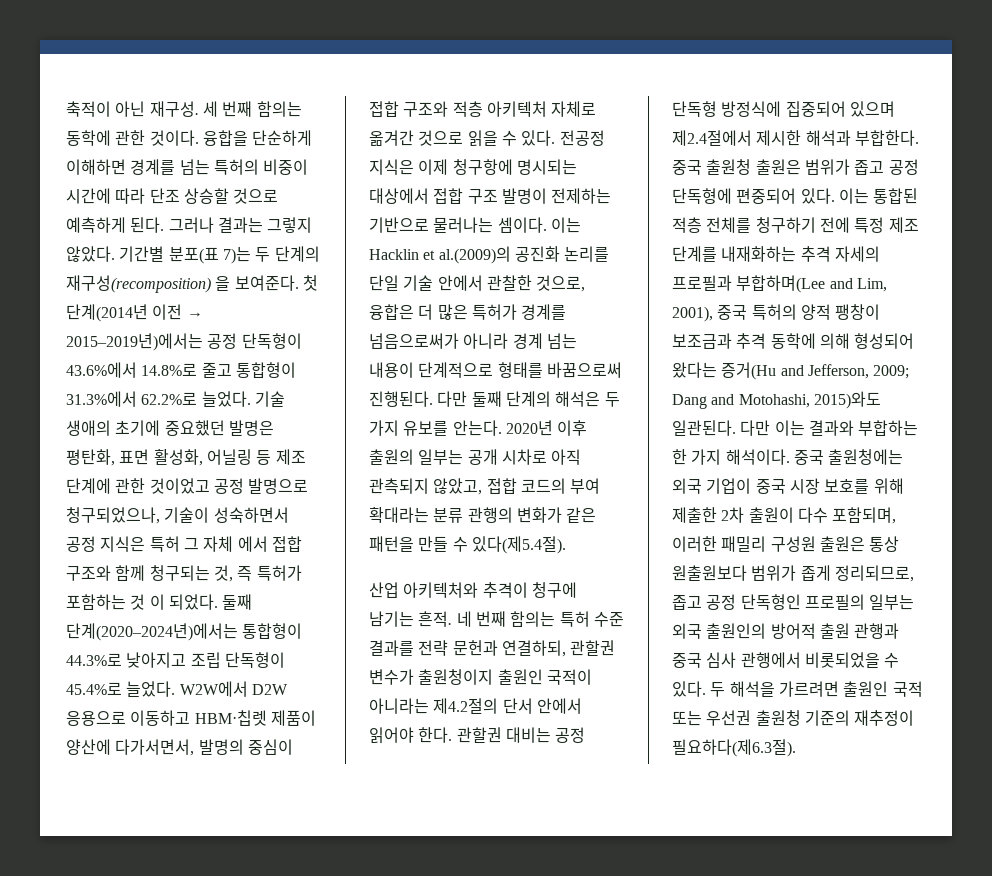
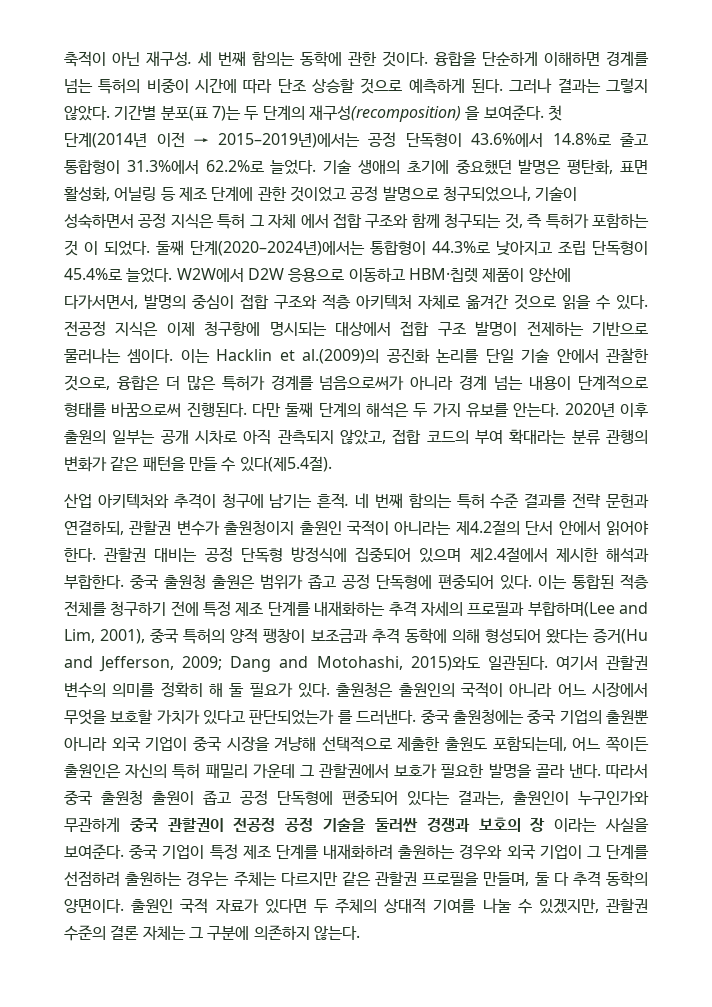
[740,420,919,436] [672,449,904,465] [672,478,904,494] [672,507,897,524] [672,536,900,552] [672,565,914,582] [672,594,915,610] [672,623,900,639] [672,652,900,668] [672,681,923,697] [672,710,915,726] [672,739,796,757] 다만 이는 결과와 부합하는 한 가지 해석이다. 중국 출원청에는 외국 기업이 중국 시장 보호를 위해 제출한 2차 출원이 다수 포함되며, 이러한 패밀리 구성원 출원은 통상 원출원보다 범위가 좁게 정리되므로, 좁고 공정 단독형인 프로필의 일부는 외국 출원인의 방어적 출원 관행과 중국 심사 관행에서 비롯되었을 수 있다. 두 해석을 가르려면 출원인 국적 또는 우선권 출원청 기준의 재추정이 필요하다(제6.3절). -> [555,655,648,670] [64,682,648,698] [64,709,650,725] [64,736,649,752] [64,763,648,779] [64,790,649,806] [64,817,649,832] [64,844,649,860] [64,871,649,887] [64,898,648,914] [64,925,360,941] 여기서 관할권 변수의 의미를 정확히 해 둘 필요가 있다. 출원청은 출원인의 국적이 아니라 어느 시장에서 무엇을 보호할 가치가 있다고 판단되었는가 를 드러낸다. 중국 출원청에는 중국 기업의 출원뿐 아니라 외국 기업이 중국 시장을 겨냥해 선택적으로 제출한 출원도 포함되는데, 어느 쪽이든 출원인은 자신의 특허 패밀리 가운데 그 관할권에서 보호가 필요한 발명을 골라 낸다. 따라서 중국 출원청 출원이 좁고 공정 단독형에 편중되어 있다는 결과는, 출원인이 누구인가와 무관하게 중국 관할권이 전공정 공정 기술을 둘러싼 경쟁과 보호의 장 이라는 사실을 보여준다. 중국 기업이 특정 제조 단계를 내재화하려 출원하는 경우와 외국 기업이 그 단계를 선점하려 출원하는 경우는 주체는 다르지만 같은 관할권 프로필을 만들며, 둘 다 추격 동학의 양면이다. 출원인 국적 자료가 있다면 두 주체의 상대적 기여를 나눌 수 있겠지만, 관할권 수준의 결론 자체는 그 구분에 의존하지 않는다.

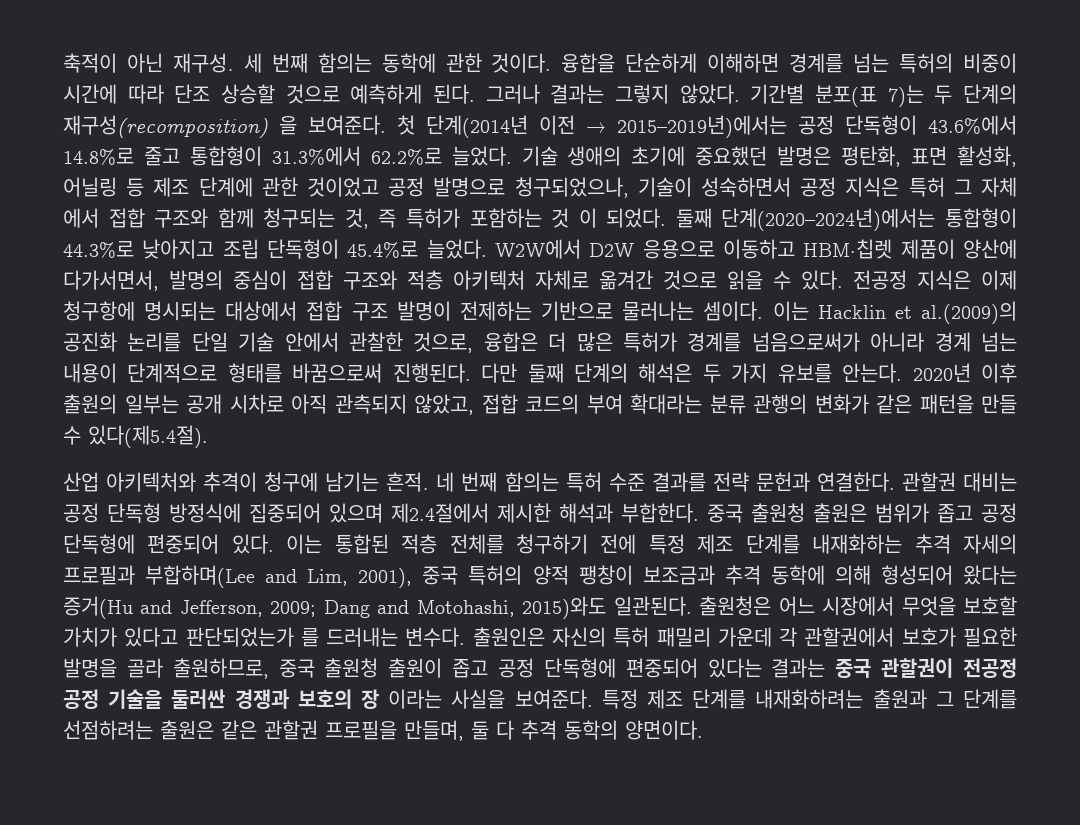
[64,520,649,536] [64,547,96,562] 연결하되, 관할권 변수가 출원청이지 출원인 국적이 아니라는 제4.2절의 단서 안에서 읽어야 한다. -> [816,472,895,492] 연결한다.
[555,655,648,670] [64,682,553,698] 여기서 관할권 변수의 의미를 정확히 해 둘 필요가 있다. 출원청은 출원인의 국적이 아니라 -> [699,596,772,616] 출원청은
[356,709,650,725] [64,736,649,752] 드러낸다. 중국 출원청에는 중국 기업의 출원뿐 아니라 외국 기업이 중국 시장을 겨냥해 선택적으로 제출한 출원도 포함되는데, 어느 쪽이든 -> [326,627,466,647] 드러내는 변수다.
[299,765,314,776] 그 -> [779,627,798,647] 각
[568,764,648,779] 낸다. 따라서 -> [172,658,269,679] 출원하므로,
[458,790,649,806] [64,817,120,832] 결과는, 출원인이 누구인가와 무관하게 -> [771,658,826,678] 결과는
[129,844,649,860] [64,871,338,887] 중국 기업이 특정 제조 단계를 내재화하려 출원하는 경우와 외국 기업이 그 단계를 선점하려 출원하는 경우는 주체는 다르지만 -> [601,689,1018,709] [63,720,214,740] 특정 제조 단계를 내재화하려는 출원과 그 단계를 선점하려는 출원은
[131,898,648,914] [64,925,360,941] 출원인 국적 자료가 있다면 두 주체의 상대적 기여를 나눌 수 있겠지만, 관할권 수준의 결론 자체는 그 구분에 의존하지 않는다. -> (703, 730) none

